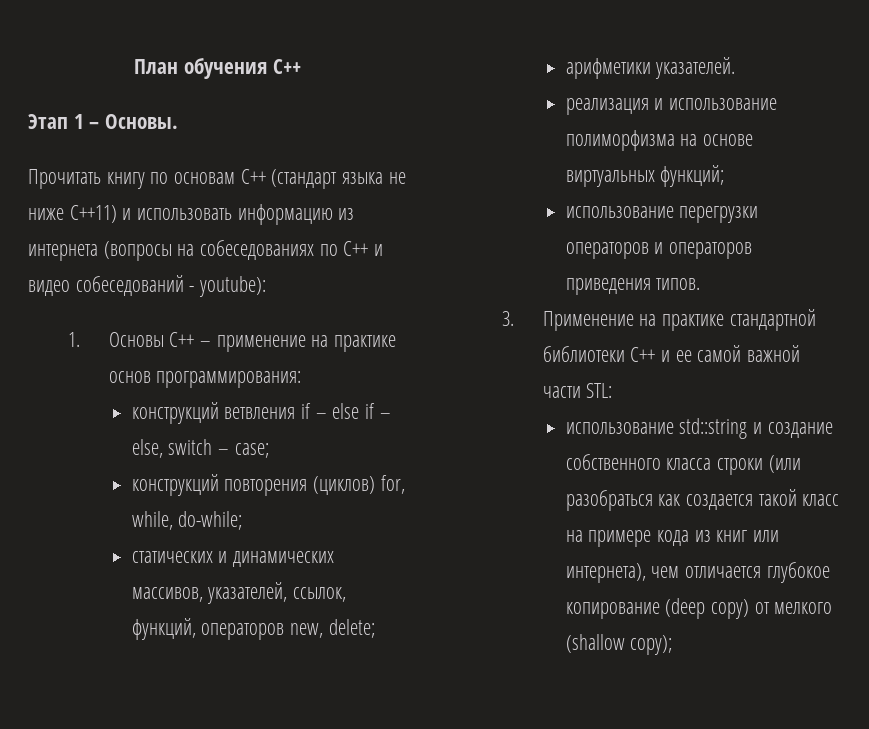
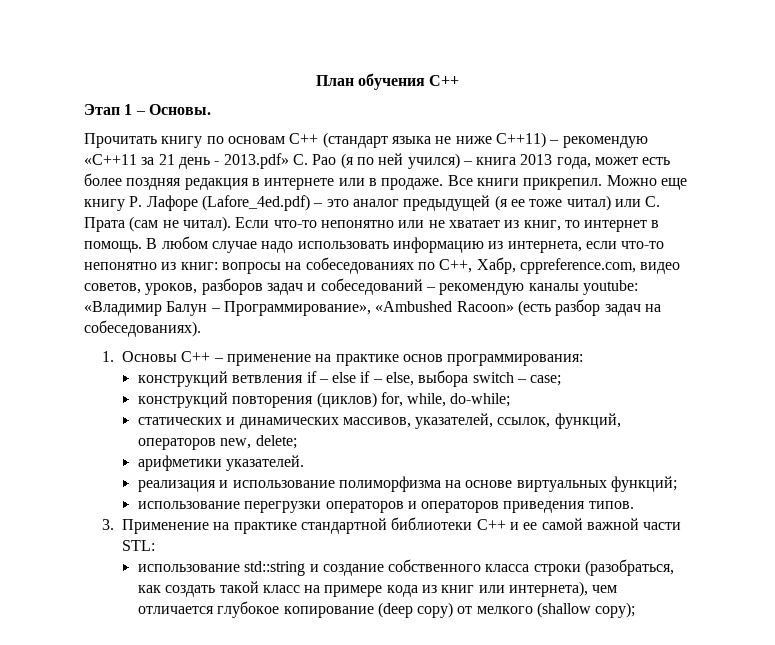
[122,204,355,225] [28,240,384,261] [28,275,267,297] и использовать информацию из интернета (вопросы на собеседованиях по С++ и видео собеседований - youtube): -> [549,136,648,148] [84,153,671,169] [84,173,687,190] [84,195,661,211] [84,216,660,232] [84,236,665,253] [84,257,681,274] [84,278,638,295] [84,299,661,316] [84,320,201,337] – рекомендую «C++11 за 21 день - 2013.pdf» С. Рао (я по ней учился) – книга 2013 года, может есть более поздняя редакция в интернете или в продаже. Все книги прикрепил. Можно еще книгу Р. Лафоре (Lafore_4ed.pdf) – это аналог предыдущей (я ее тоже читал) или С. Прата (сам не читал). Если что-то непонятно или не хватает из книг, то интернет в помощь. В любом случае надо использовать информацию из интернета, если что-то непонятно из книг: вопросы на собеседованиях по С++, Хабр, cppreference.com, видео советов, уроков, разборов задач и собеседований – рекомендую каналы youtube: «Владимир Балун – Программирование», «Ambushed Racoon» (есть разбор задач на собеседованиях).
(163, 448) none -> [418,370,469,387] выбора
[768,455,801,473] [565,490,754,511] (или разобраться как создается -> [585,559,675,576] [137,585,216,597] (разобраться, как создать

